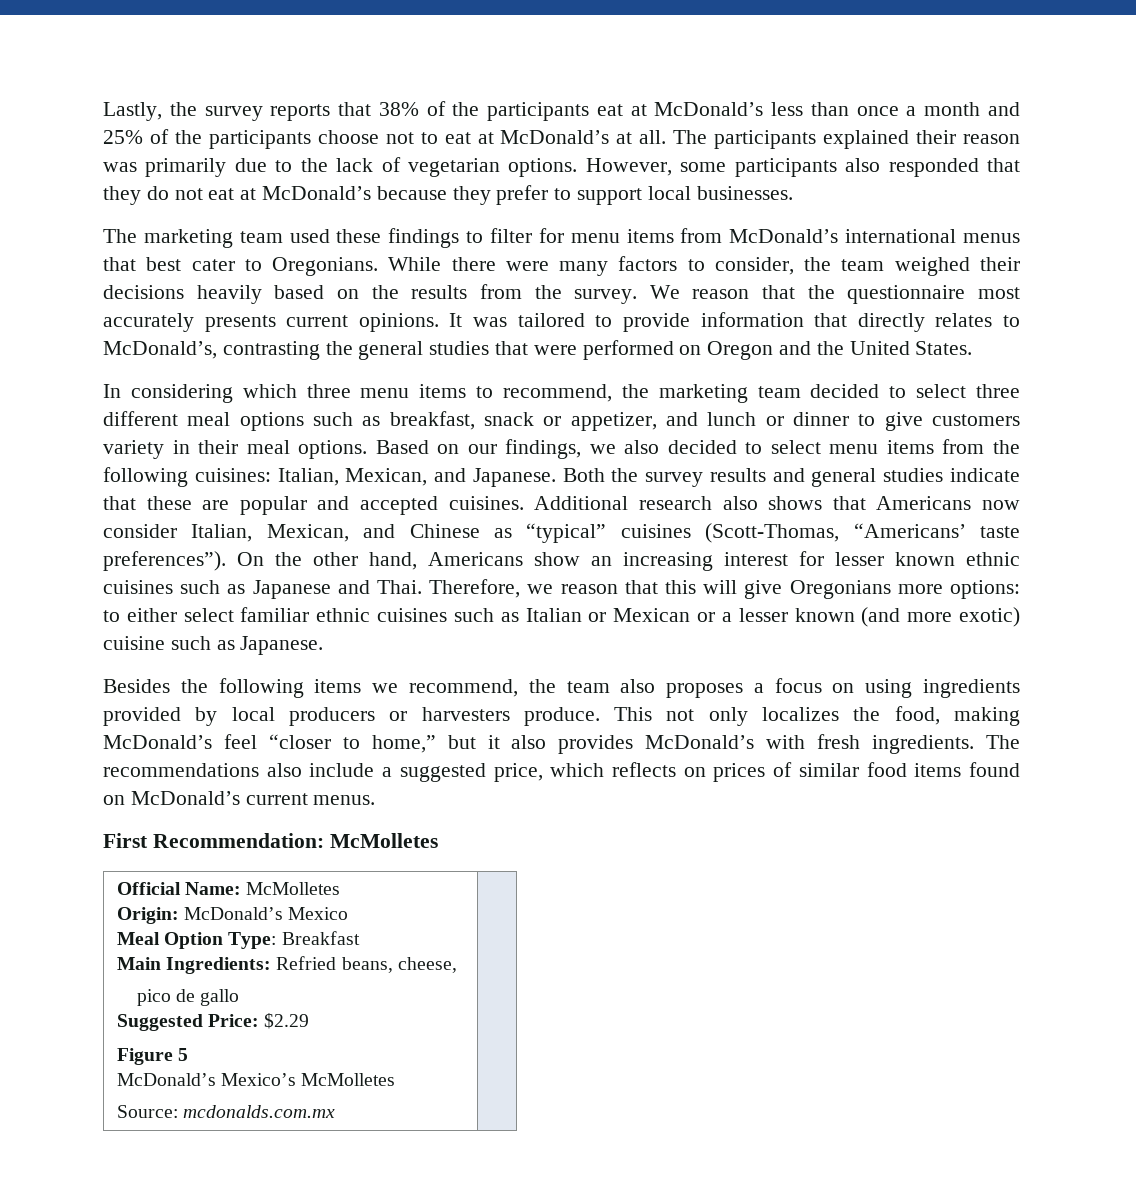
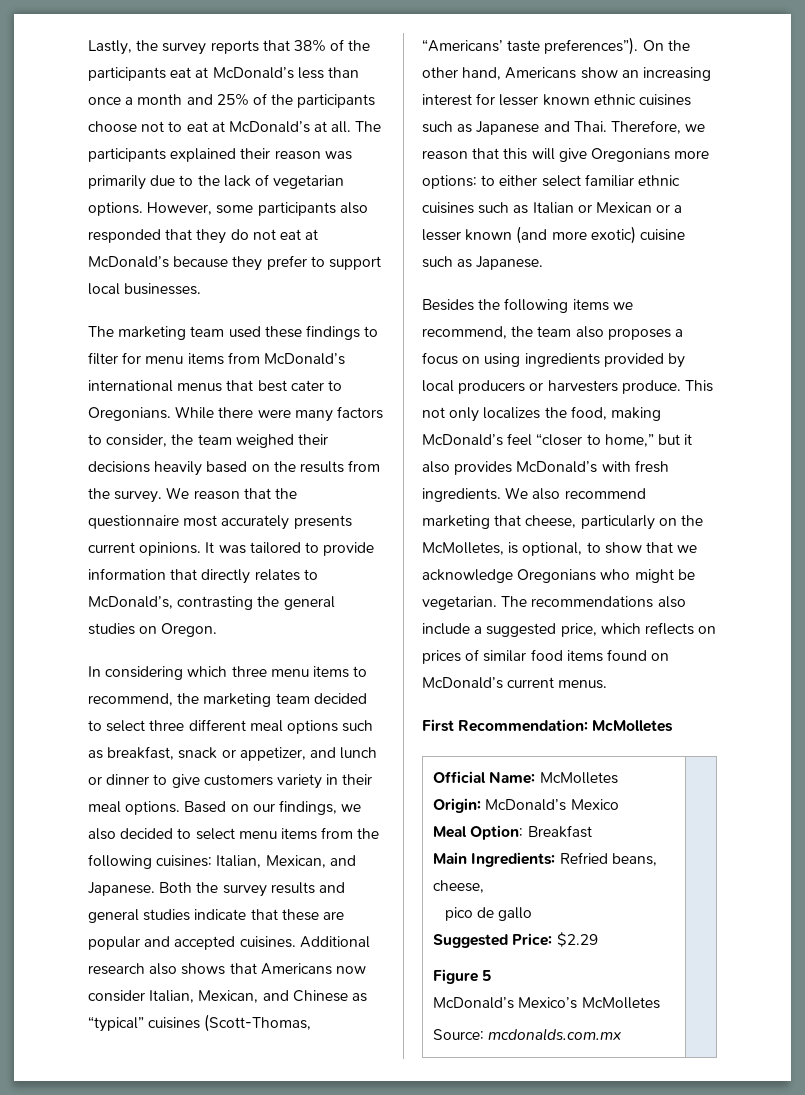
[495,340,973,360] that were performed on Oregon and the United States. -> [139,623,218,637] on Oregon.
(975, 744) none -> [505,487,646,500] [422,515,703,530] [422,542,698,556] [422,569,695,583] [422,596,497,610] We also recommend marketing that cheese, particularly on the McMolletes, is optional, to show that we acknowledge Oregonians who might be vegetarian.
[164,932,277,949] Option Type: -> [470,825,524,840] Option:

